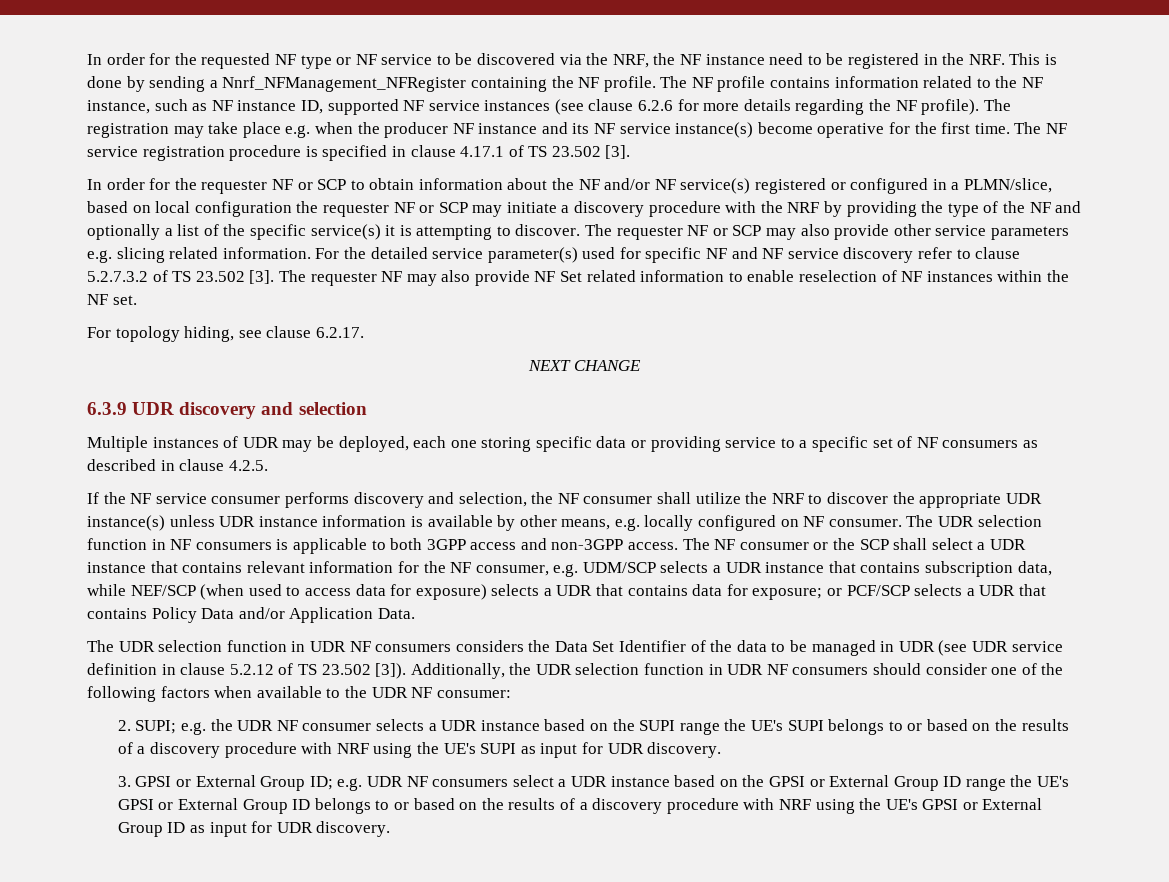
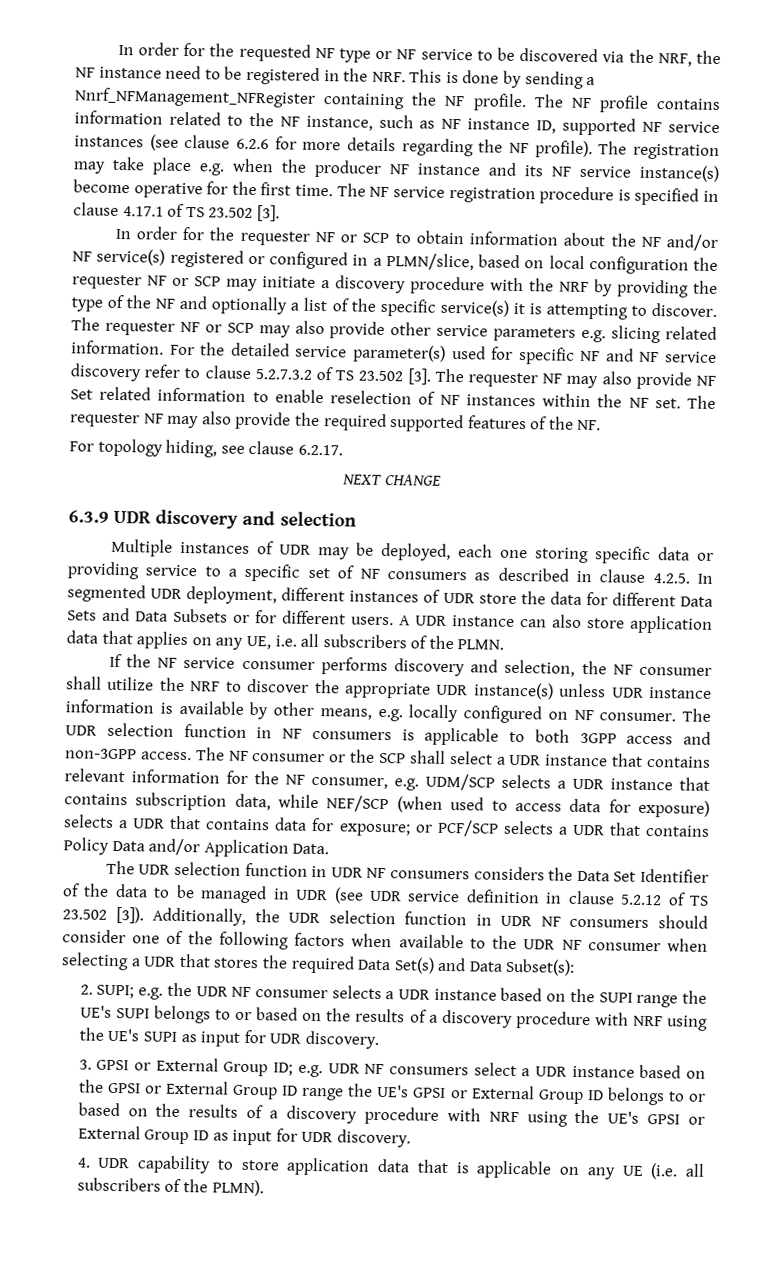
(137, 300) none -> [686,395,716,409] [70,411,602,433] The requester NF may also provide the required supported features of the NF.
(268, 465) none -> [697,573,713,584] [67,584,713,607] [67,607,713,634] [66,630,505,650] In segmented UDR deployment, different instances of UDR store the data for different Data Sets and Data Subsets or for different users. A UDR instance can also store application data that applies on any UE, i.e. all subscribers of the PLMN.
[436,690,511,698] consumer: -> [587,938,708,952] [61,952,576,976] consumer when selecting a UDR that stores the required Data Set(s) and Data Subset(s):
(391, 829) none -> [76,1155,705,1180] [76,1177,264,1197] // 4. UDR capability to store application data that is applicable on any UE (i.e. all subscribers of the PLMN).

